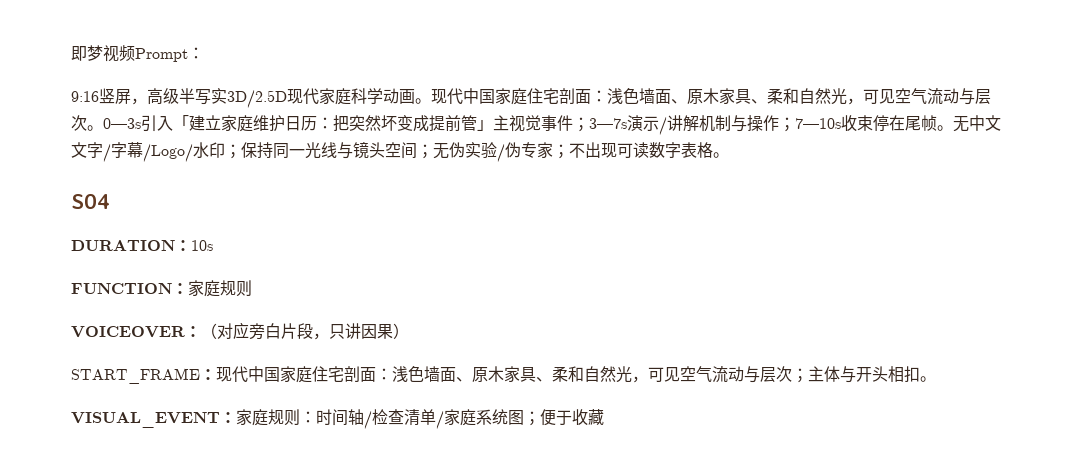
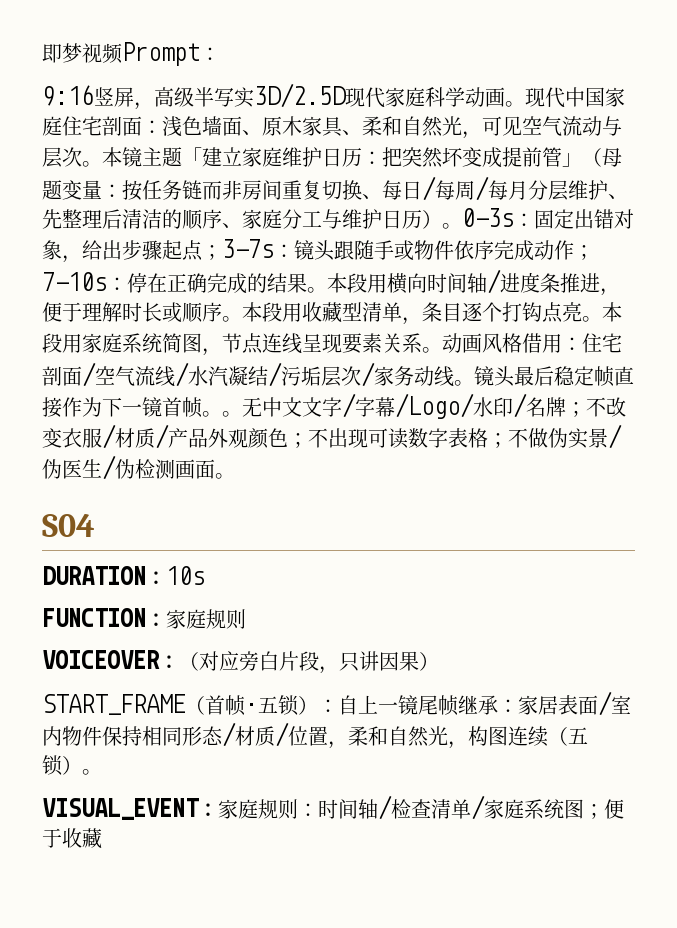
[103,115,173,132] 0—3s引入 -> [102,147,182,167] 本镜主题
[493,115,937,135] 主视觉事件；3—7s演示/讲解机制与操作；7—10s收束停在尾帧 -> [582,148,622,167] [42,176,628,201] [42,208,634,230] [42,239,594,263] [42,269,620,296] [42,302,622,325] [42,333,622,356] [42,362,634,387] [42,397,222,418] （母题变量：按任务链而非房间重复切换、每日/每周/每月分层维护、先整理后清洁的顺序、家庭分工与维护日历）。0—3s：固定出错对象，给出步骤起点；3—7s：镜头跟随手或物件依序完成动作；7—10s：停在正确完成的结果。本段用横向时间轴/进度条推进，便于理解时长或顺序。本段用收藏型清单，条目逐个打钩点亮。本段用家庭系统简图，节点连线呈现要素关系。动画风格借用：住宅剖面/空气流线/水汽凝结/污垢层次/家务动线。镜头最后稳定帧直接作为下一镜首帧。
[225,141,553,162] ；保持同一光线与镜头空间；无伪实验/伪专家 -> [513,393,626,418] [42,424,288,449] /名牌；不改变衣服/材质/产品外观颜色
(713, 150) none -> [488,424,622,449] [42,455,215,480] ；不做伪实景/伪医生/伪检测画面
[200,366,920,383] ：现代中国家庭住宅剖面：浅色墙面、原木家具、柔和自然光，可见空气流动与层次；主体与开头相扣 -> [185,691,631,716] [42,722,588,749] [42,755,82,776] （首帧·五锁）：自上一镜尾帧继承：家居表面/室内物件保持相同形态/材质/位置，柔和自然光，构图连续（五锁）

